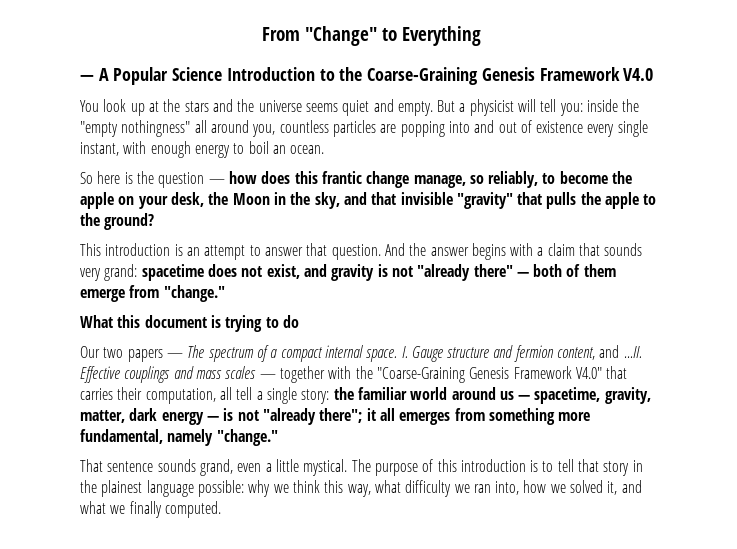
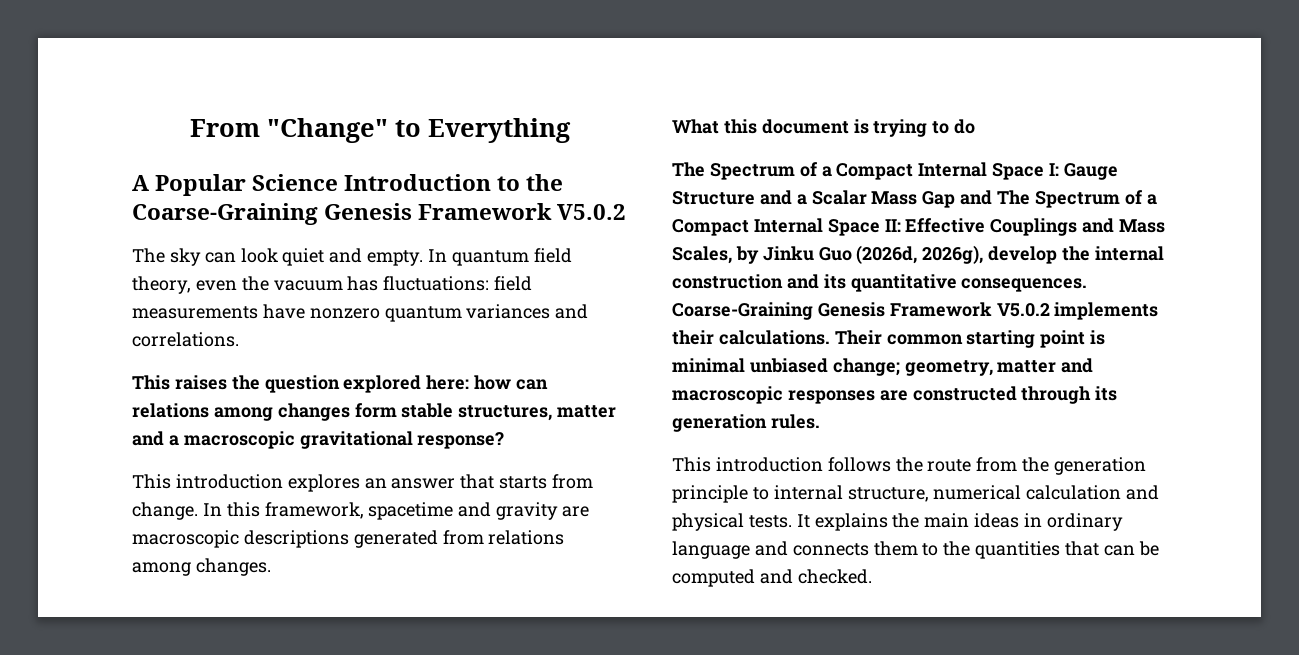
[80,75,94,81] — -> (571, 130) none
[623,68,654,81] [80,99,640,116] [80,120,648,137] [80,141,325,158] [80,171,633,188] [80,192,657,209] [80,213,155,230] [80,243,643,260] [80,264,616,281] [80,285,225,302] V4.0 // You look up at the stars and the universe seems quiet and empty. But a physicist will tell you: inside the "empty nothingness" all around you, countless particles are popping into and out of existence every single instant, with enough energy to boil an ocean. // So here is the question — how does this frantic change manage, so reliably, to become the apple on your desk, the Moon in the sky, and that invisible "gravity" that pulls the apple to the ground? // This introduction is an attempt to answer that question. And the answer begins with a claim that sounds very grand: spacetime does not exist, and gravity is not "already there" — both of them emerge from "change." -> [557,204,627,220] [132,248,572,266] [132,276,533,294] [132,304,589,322] [132,332,239,347] [132,375,549,393] [132,403,617,421] [132,431,505,449] [132,474,594,492] [132,502,590,520] [132,530,565,548] [132,558,271,576] V5.0.2 // The sky can look quiet and empty. In quantum field theory, even the vacuum has fluctuations: field measurements have nonzero quantum variances and correlations. // This raises the question explored here: how can relations among changes form stable structures, matter and a macroscopic gravitational response? // This introduction explores an answer that starts from change. In this framework, spacetime and gravity are macroscopic descriptions generated from relations among changes.
[80,345,642,362] [80,366,628,383] [80,387,651,404] [80,408,591,425] [80,429,278,446] [80,459,643,476] [80,480,642,497] [80,501,221,518] Our two papers — The spectrum of a compact internal space. I. Gauge structure and fermion content, and …II. Effective couplings and mass scales — together with the "Coarse-Graining Genesis Framework V4.0" that carries their computation, all tell a single story: the familiar world around us — spacetime, gravity, matter, dark energy — is not "already there"; it all emerges from something more fundamental, namely "change." // That sentence sounds grand, even a little mystical. The purpose of this introduction is to tell that story in the plainest language possible: why we think this way, what difficulty we ran into, how we solved it, and what we finally computed. -> [672,162,1118,180] [672,190,1157,208] [672,218,1166,236] [672,245,1164,264] [672,274,1088,292] [672,302,1159,320] [672,330,1106,348] [672,358,1094,376] [672,386,1118,404] [672,414,820,432] [672,457,1147,475] [672,485,1160,503] [672,513,1123,531] [672,541,1159,559] [672,569,872,587] The Spectrum of a Compact Internal Space I: Gauge Structure and a Scalar Mass Gap and The Spectrum of a Compact Internal Space II: Effective Couplings and Mass Scales, by Jinku Guo (2026d, 2026g), develop the internal construction and its quantitative consequences. Coarse-Graining Genesis Framework V5.0.2 implements their calculations. Their common starting point is minimal unbiased change; geometry, matter and macroscopic responses are constructed through its generation rules. // This introduction follows the route from the generation principle to internal structure, numerical calculation and physical tests. It explains the main ideas in ordinary language and connects them to the quantities that can be computed and checked.

